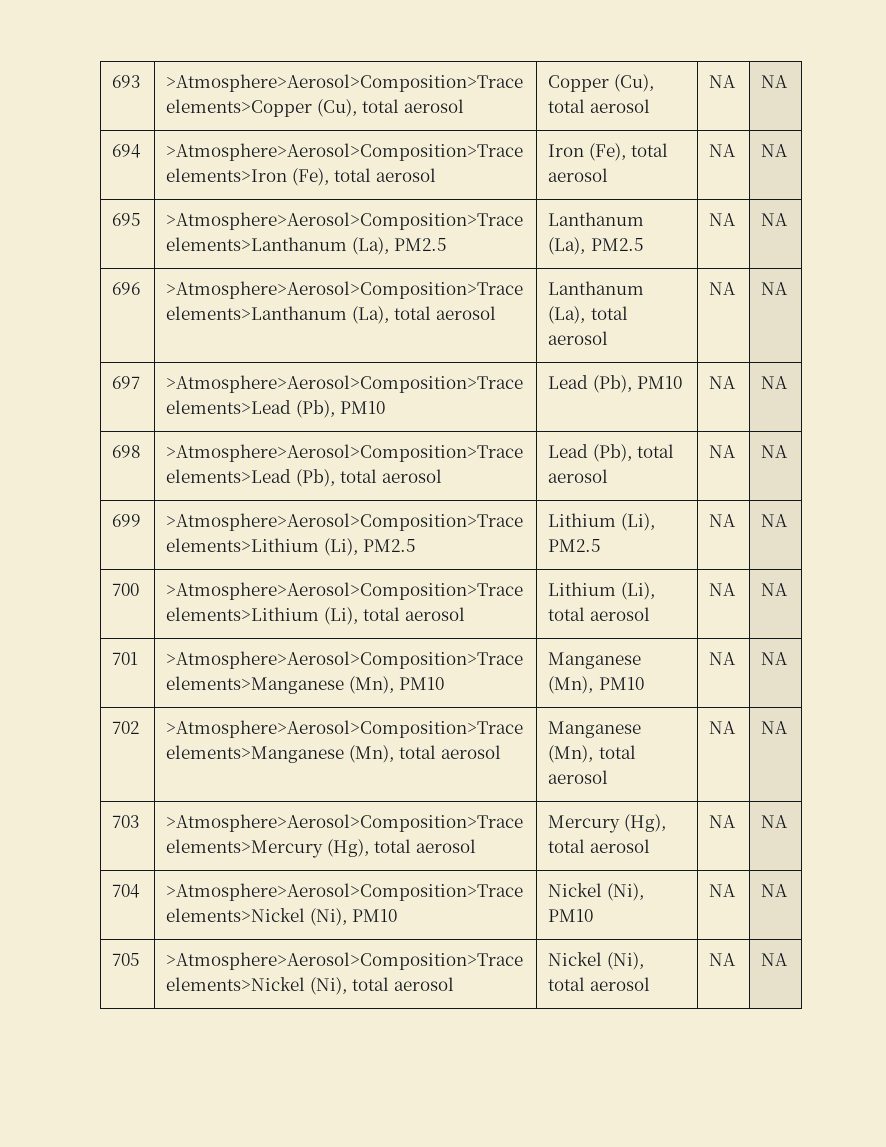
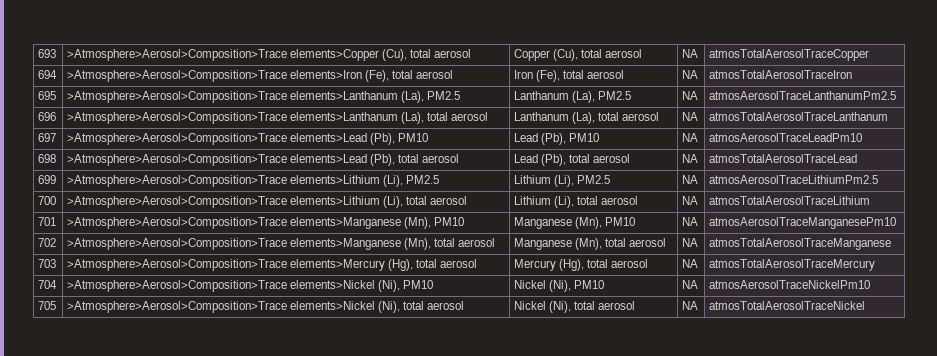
[761,75,789,88] NA -> [708,49,869,61] atmosTotalAerosolTraceCopper
[761,144,789,157] NA -> [708,70,852,79] atmosTotalAerosolTraceIron
[761,213,789,226] NA -> [708,91,896,100] atmosAerosolTraceLanthanumPm2.5
[761,282,789,295] NA -> [708,112,888,121] atmosTotalAerosolTraceLanthanum
[761,376,789,389] NA -> [708,133,862,142] atmosAerosolTraceLeadPm10
[761,445,789,458] NA -> [708,154,857,163] atmosTotalAerosolTraceLead
[761,514,789,527] NA -> [708,175,878,184] atmosAerosolTraceLithiumPm2.5
[761,583,789,596] NA -> [708,196,870,205] atmosTotalAerosolTraceLithium
[761,652,789,665] NA -> [708,217,896,229] atmosAerosolTraceManganesePm10
[761,721,789,734] NA -> [708,238,891,250] atmosTotalAerosolTraceManganese
[761,815,789,828] NA -> [708,259,875,271] atmosTotalAerosolTraceMercury
[761,884,789,897] NA -> [708,280,870,289] atmosAerosolTraceNickelPm10
[761,953,789,966] NA -> [708,301,865,310] atmosTotalAerosolTraceNickel

